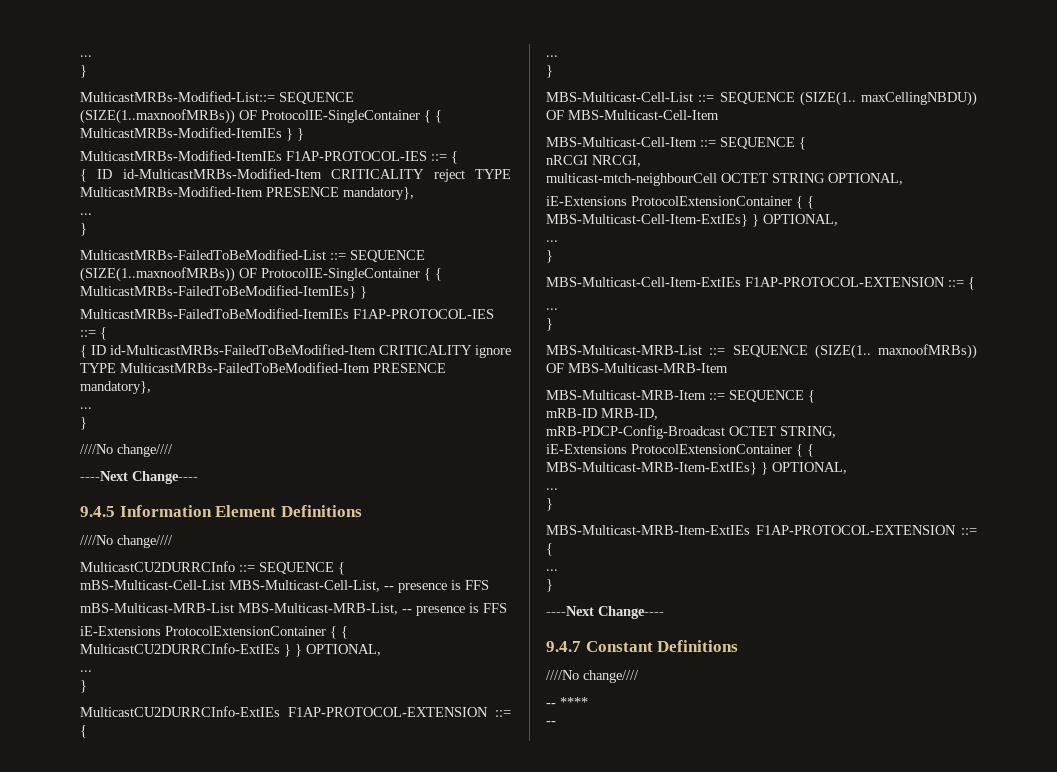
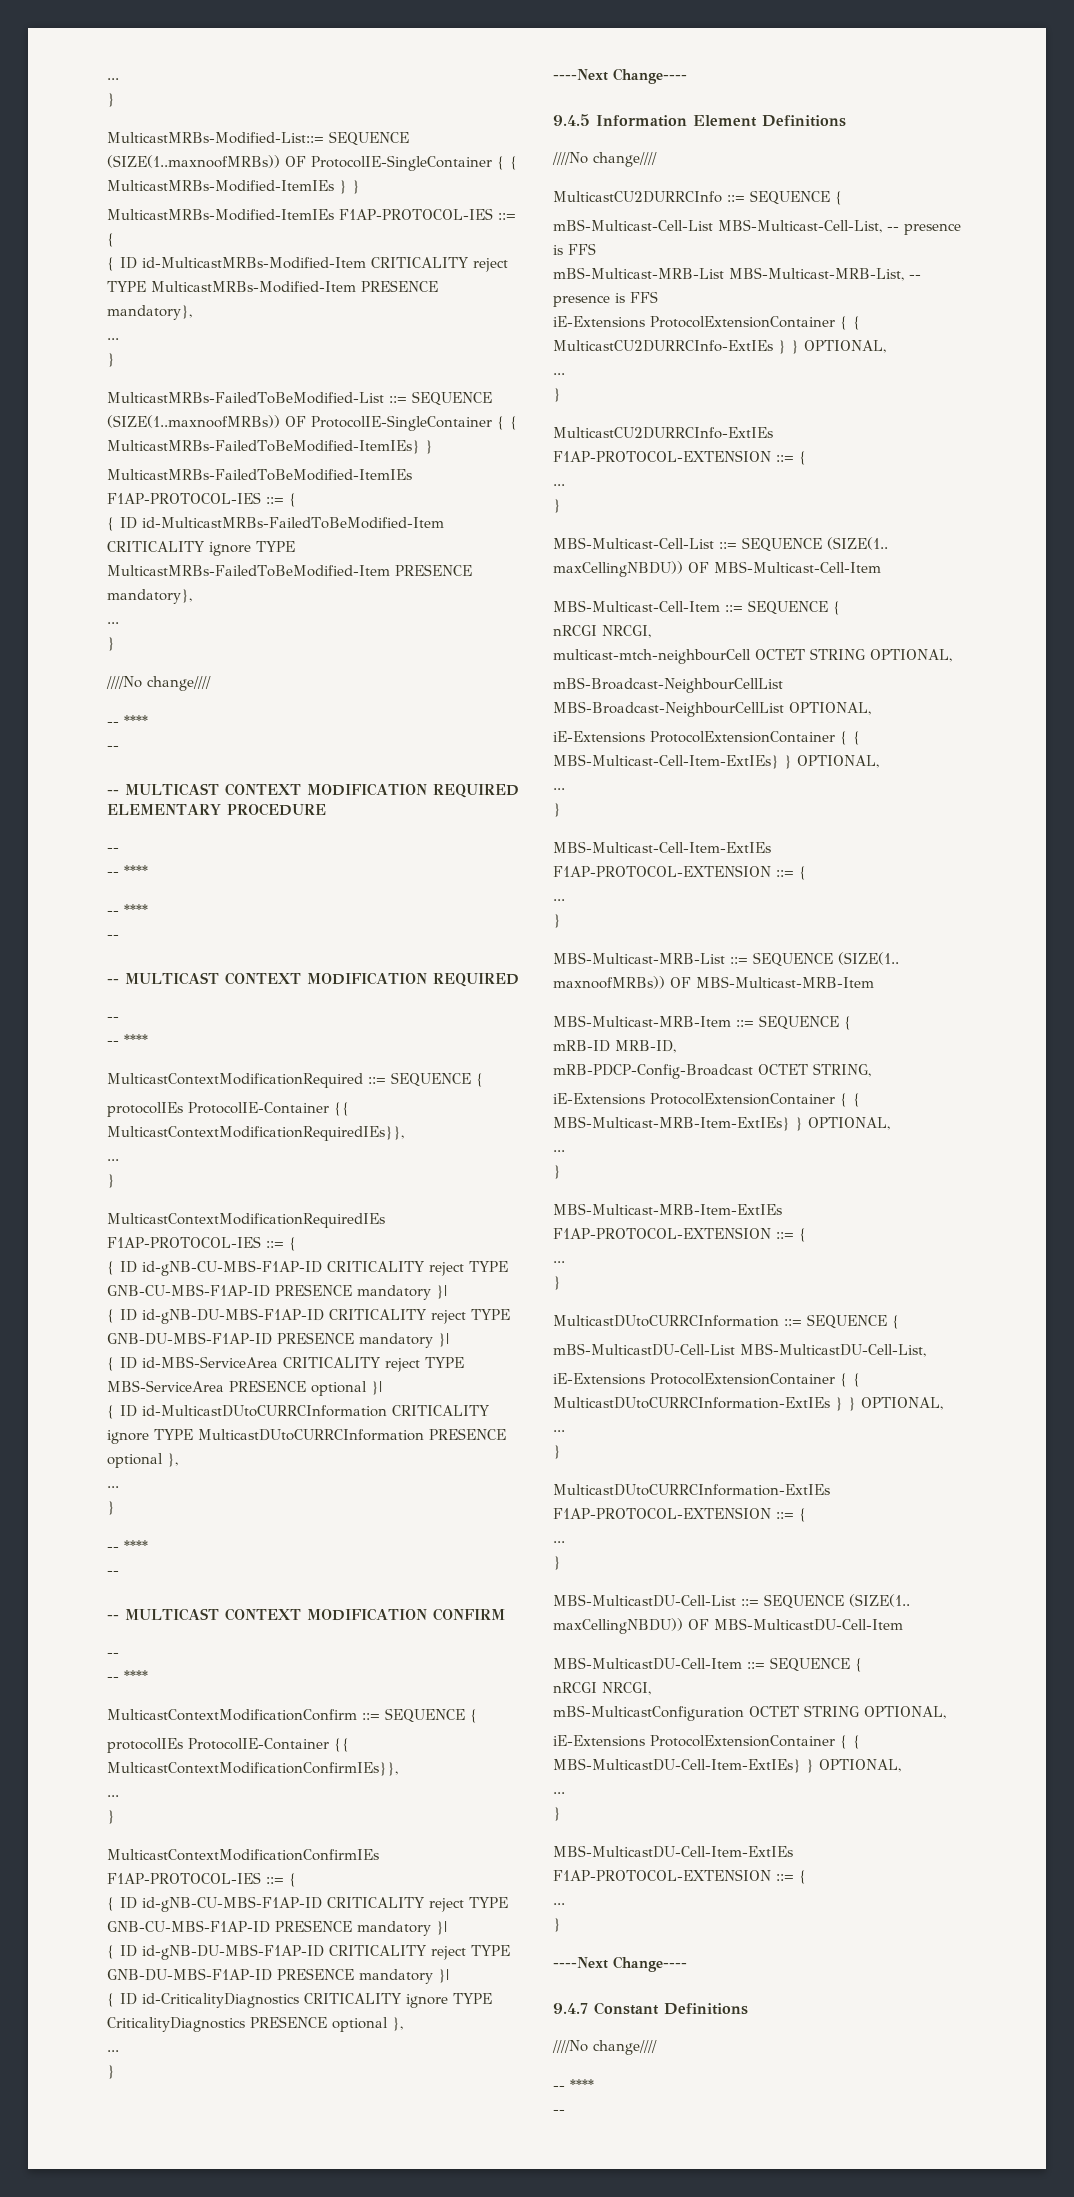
(173, 450) none -> [107,715,148,726] [107,745,119,750] [107,783,519,798] [107,803,326,816] [107,847,119,852] [107,865,148,876] [107,904,148,915] [107,934,119,939] [107,972,519,987] [107,1016,119,1021] [107,1034,148,1045] [107,1072,484,1088] [107,1102,350,1117] [107,1126,404,1141] [107,1159,119,1161] [107,1174,115,1188] [107,1213,385,1228] [107,1236,297,1251] [107,1260,508,1276] [107,1284,447,1300] [107,1308,510,1324] [107,1332,449,1348] [107,1356,464,1372] [107,1380,382,1396] [107,1405,489,1419] [107,1428,506,1444] [107,1453,178,1468] [107,1486,119,1488] [107,1501,115,1515] [107,1540,148,1551] [107,1570,119,1575] [107,1608,505,1621] [107,1652,119,1657] [107,1670,148,1681] [107,1708,478,1723] [107,1738,350,1753] [107,1762,398,1776] [107,1795,119,1797] [107,1810,115,1824] [107,1849,379,1861] [107,1872,297,1887] [107,1896,508,1912] [107,1920,447,1936] [107,1944,510,1960] [107,1968,449,1984] [107,1993,492,2008] [107,2016,403,2032] [107,2050,119,2052] [107,2065,115,2079] // -- **** // -- // -- MULTICAST CONTEXT MODIFICATION REQUIRED ELEMENTARY PROCEDURE // -- // -- **** // -- **** // -- // -- MULTICAST CONTEXT MODIFICATION REQUIRED // -- // -- **** // MulticastContextModificationRequired ::= SEQUENCE { // protocolIEs ProtocolIE-Container {{ MulticastContextModificationRequiredIEs}}, // ... // } // MulticastContextModificationRequiredIEs F1AP-PROTOCOL-IES ::= { // { ID id-gNB-CU-MBS-F1AP-ID CRITICALITY reject TYPE GNB-CU-MBS-F1AP-ID PRESENCE mandatory }| // { ID id-gNB-DU-MBS-F1AP-ID CRITICALITY reject TYPE GNB-DU-MBS-F1AP-ID PRESENCE mandatory }| // { ID id-MBS-ServiceArea CRITICALITY reject TYPE MBS-ServiceArea PRESENCE optional }| // { ID id-MulticastDUtoCURRCInformation CRITICALITY ignore TYPE MulticastDUtoCURRCInformation PRESENCE optional }, // ... // } // -- **** // -- // -- MULTICAST CONTEXT MODIFICATION CONFIRM // -- // -- **** // MulticastContextModificationConfirm ::= SEQUENCE { // protocolIEs ProtocolIE-Container {{ MulticastContextModificationConfirmIEs}}, // ... // } // MulticastContextModificationConfirmIEs F1AP-PROTOCOL-IES ::= { // { ID id-gNB-CU-MBS-F1AP-ID CRITICALITY reject TYPE GNB-CU-MBS-F1AP-ID PRESENCE mandatory }| // { ID id-gNB-DU-MBS-F1AP-ID CRITICALITY reject TYPE GNB-DU-MBS-F1AP-ID PRESENCE mandatory }| // { ID id-CriticalityDiagnostics CRITICALITY ignore TYPE CriticalityDiagnostics PRESENCE optional }, // ... // }
(903, 179) none -> [553,677,783,693] [553,701,871,717] // mBS-Broadcast-NeighbourCellList MBS-Broadcast-NeighbourCellList OPTIONAL,
(553, 585) none -> [553,1314,900,1329] [553,1343,926,1357] [553,1373,861,1387] [553,1397,943,1411] [553,1430,565,1432] [553,1445,561,1459] [553,1484,830,1496] [553,1507,807,1522] [553,1541,565,1543] [553,1556,561,1570] [553,1594,910,1609] [553,1618,903,1634] [553,1657,863,1672] [553,1682,651,1695] [553,1705,946,1721] [553,1735,861,1749] [553,1758,901,1773] [553,1792,565,1794] [553,1807,561,1821] [553,1845,793,1858] [553,1869,807,1884] [553,1903,565,1905] [553,1918,561,1932] // MulticastDUtoCURRCInformation ::= SEQUENCE { // mBS-MulticastDU-Cell-List MBS-MulticastDU-Cell-List, // iE-Extensions ProtocolExtensionContainer { { MulticastDUtoCURRCInformation-ExtIEs } } OPTIONAL, // ... // } // MulticastDUtoCURRCInformation-ExtIEs F1AP-PROTOCOL-EXTENSION ::= { // ... // } // MBS-MulticastDU-Cell-List ::= SEQUENCE (SIZE(1.. maxCellingNBDU)) OF MBS-MulticastDU-Cell-Item // MBS-MulticastDU-Cell-Item ::= SEQUENCE { // nRCGI NRCGI, // mBS-MulticastConfiguration OCTET STRING OPTIONAL, // iE-Extensions ProtocolExtensionContainer { { MBS-MulticastDU-Cell-Item-ExtIEs} } OPTIONAL, // ... // } // MBS-MulticastDU-Cell-Item-ExtIEs F1AP-PROTOCOL-EXTENSION ::= { // ... // }

